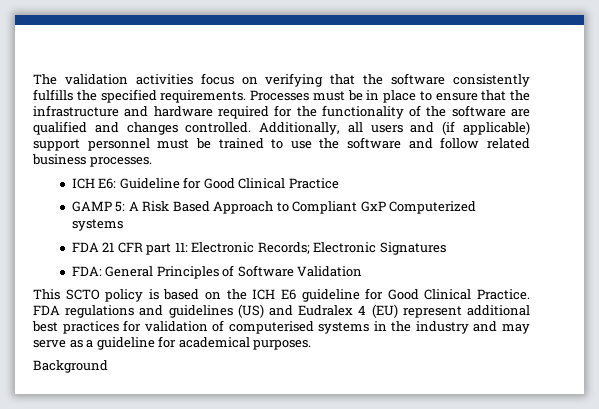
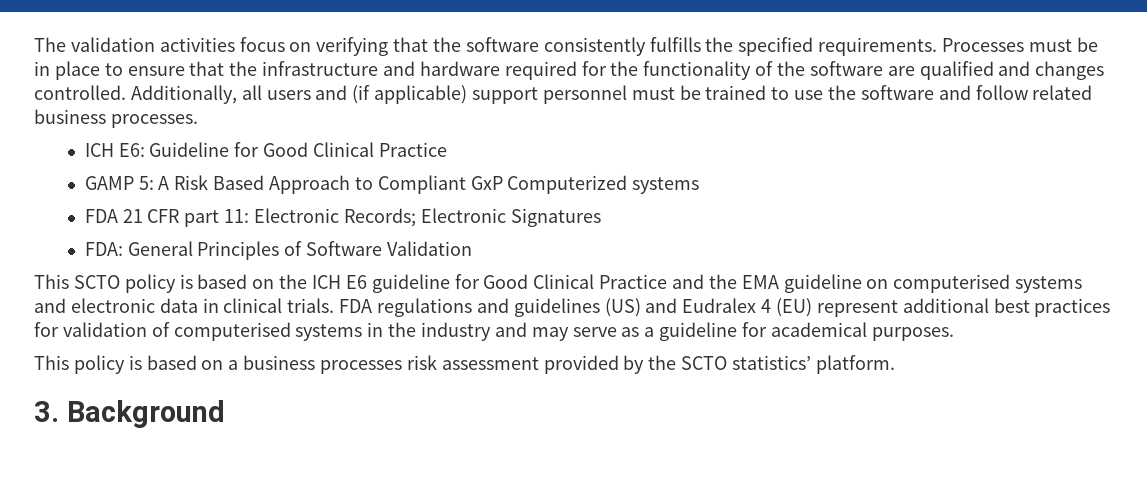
[477,289,531,300] Practice. -> [599,274,1083,293] [34,298,335,313] Practice and the EMA guideline on computerised systems and electronic data in clinical trials.
(312, 345) none -> [34,355,895,374] [34,401,59,422] This policy is based on a business processes risk assessment provided by the SCTO statistics’ platform. // 3.

